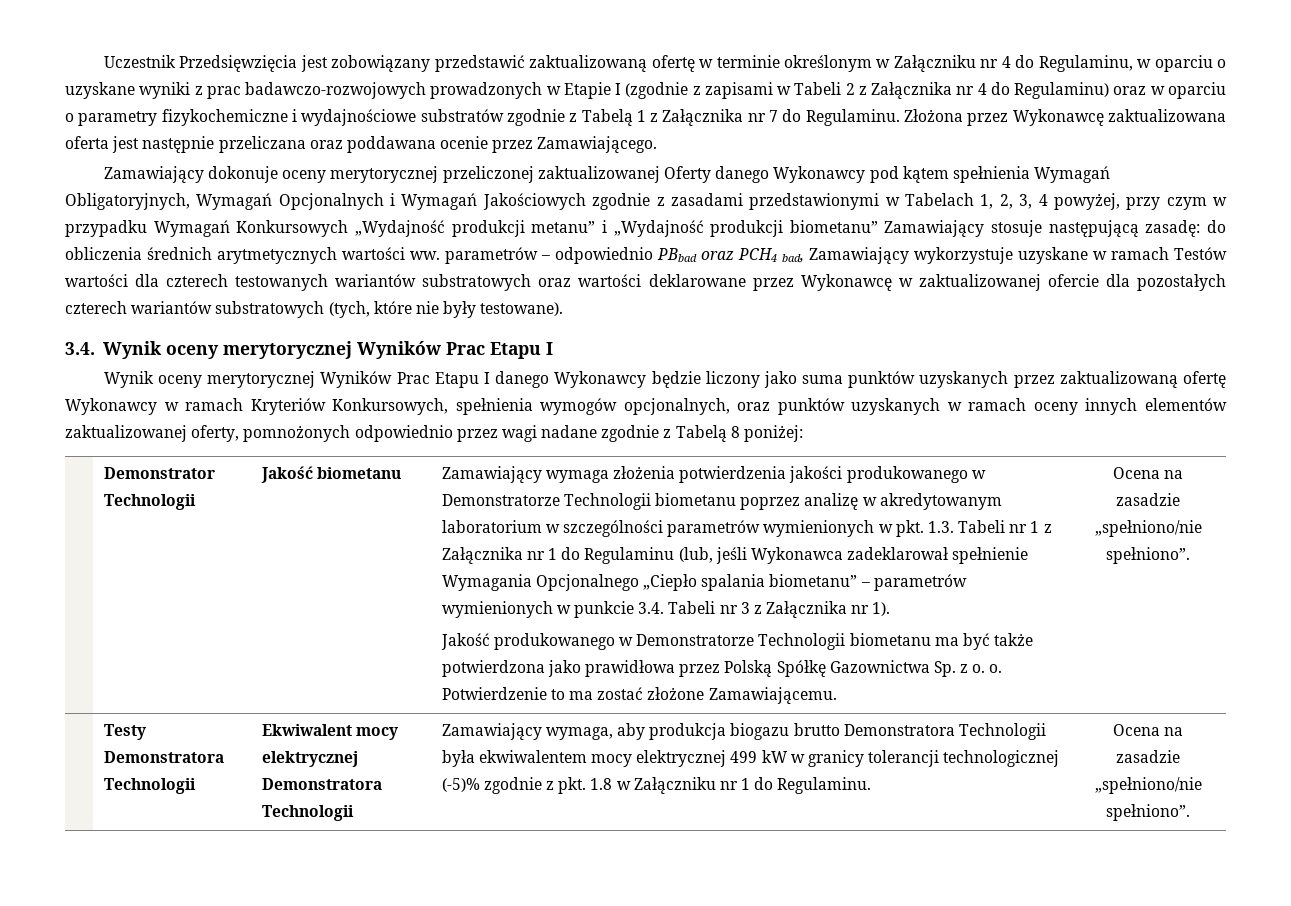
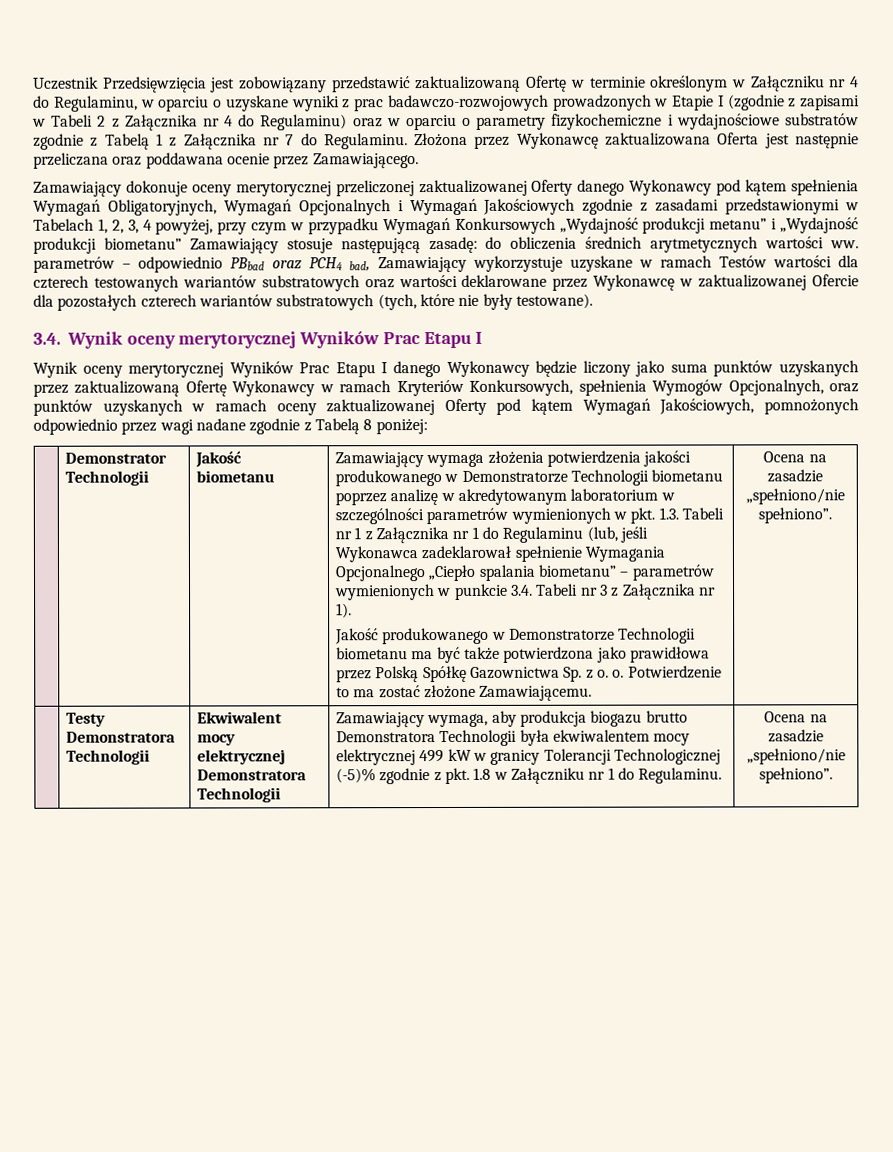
[651,55,695,72] ofertę -> [526,75,568,92] Ofertę
[65,136,109,149] oferta -> [717,132,760,145] Oferta
[1047,274,1099,287] ofercie -> [811,274,859,287] Ofercie
[1183,371,1226,388] ofertę -> [185,380,227,397] Ofertę
[540,398,730,415] wymogów opcjonalnych, -> [652,379,824,396] Wymogów Opcjonalnych,
[1085,398,1227,415] [65,425,240,442] innych elementów zaktualizowanej oferty, -> [326,398,755,416] zaktualizowanej Oferty pod kątem Wymagań Jakościowych,
[868,750,1060,767] tolerancji technologicznej -> [543,748,722,765] Tolerancji Technologicznej

